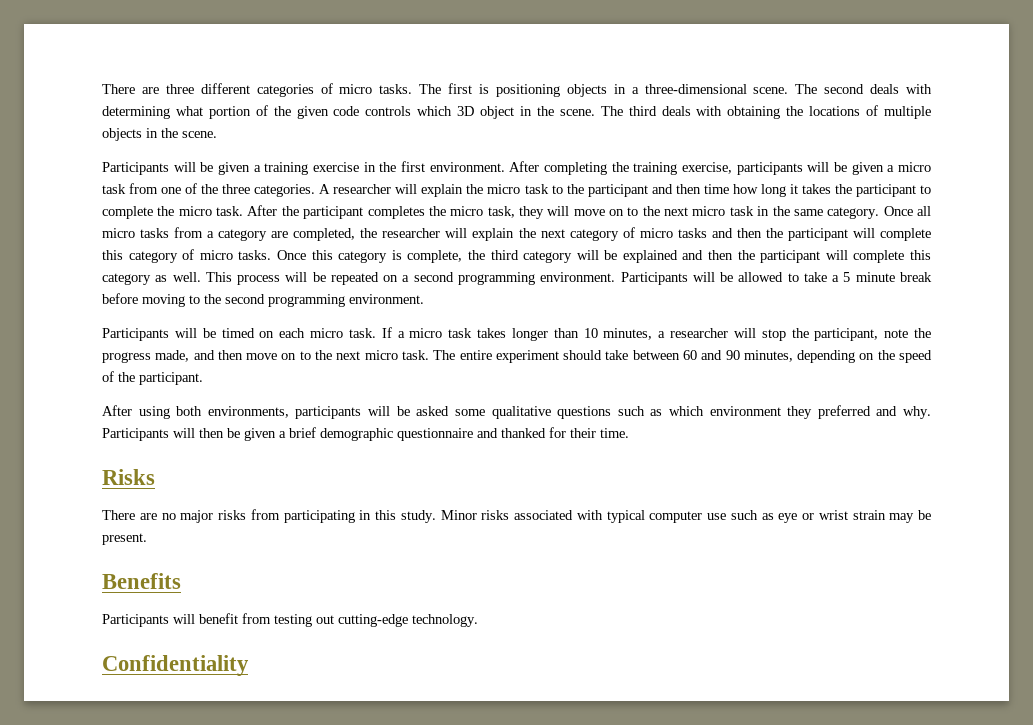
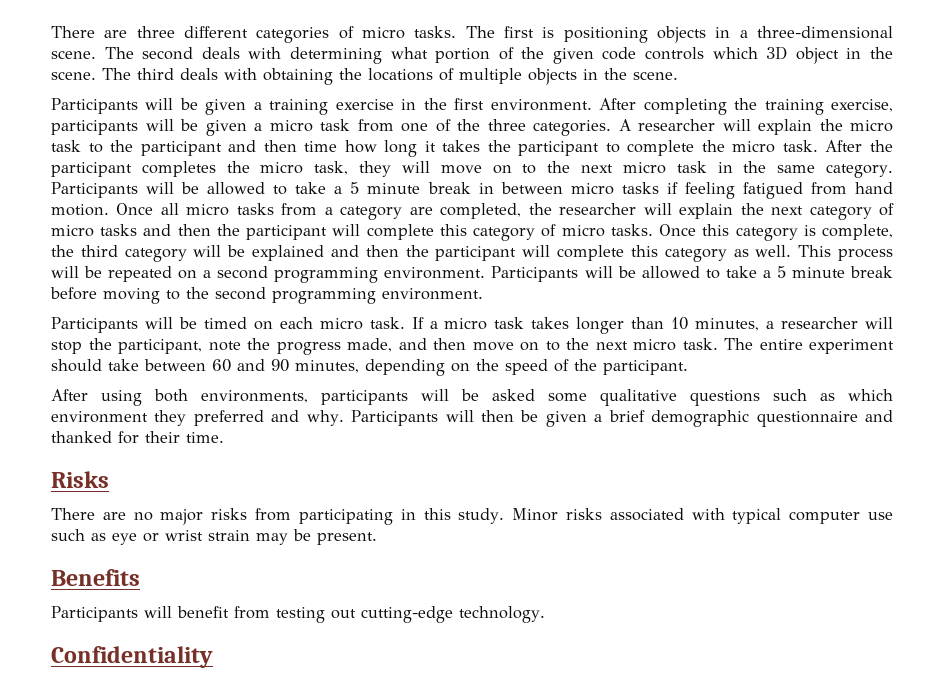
(880, 213) none -> [51,182,893,199] [51,204,109,216] Participants will be allowed to take a 5 minute break in between micro tasks if feeling fatigued from hand motion.

